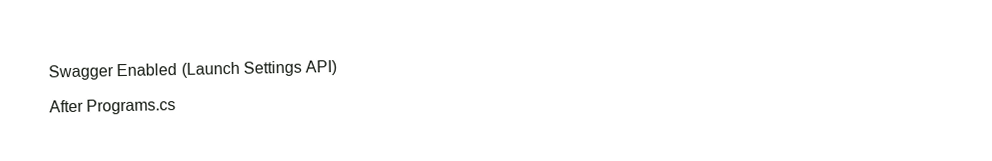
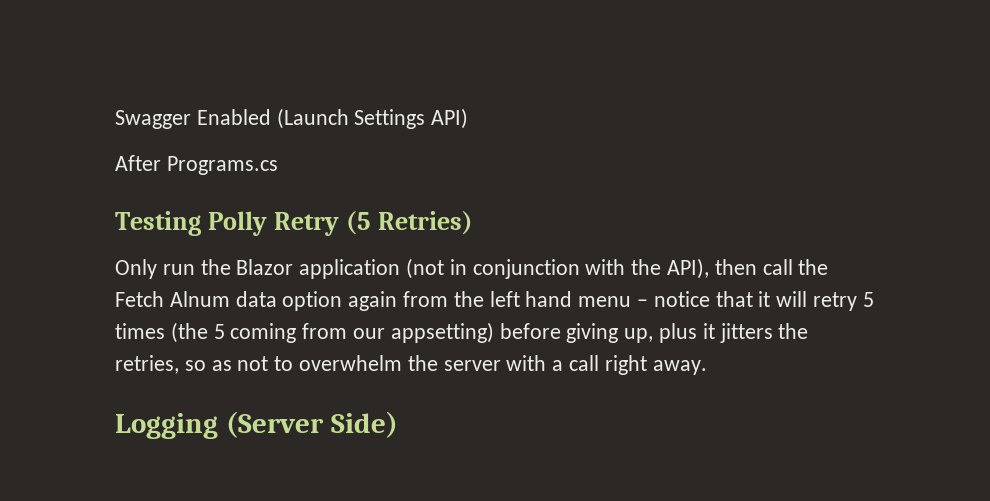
(177, 106) none -> [115,211,474,236] [115,258,829,279] [115,291,874,311] [115,322,809,343] [115,355,707,375] [115,411,398,439] // Testing Polly Retry (5 Retries) // Only run the Blazor application (not in conjunction with the API), then call the Fetch Alnum data option again from the left hand menu – notice that it will retry 5 times (the 5 coming from our appsetting) before giving up, plus it jitters the retries, so as not to overwhelm the server with a call right away. // Logging (Server Side)

